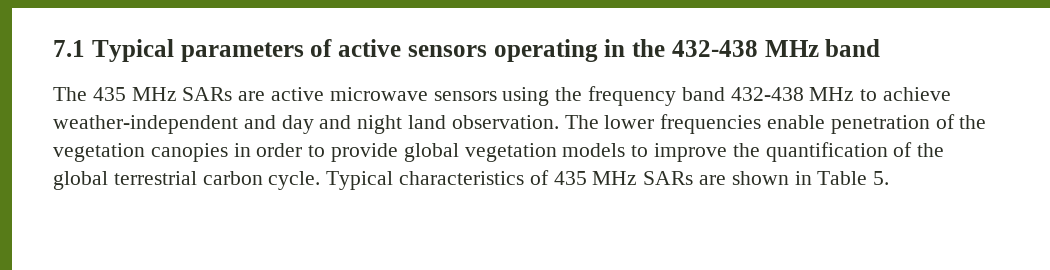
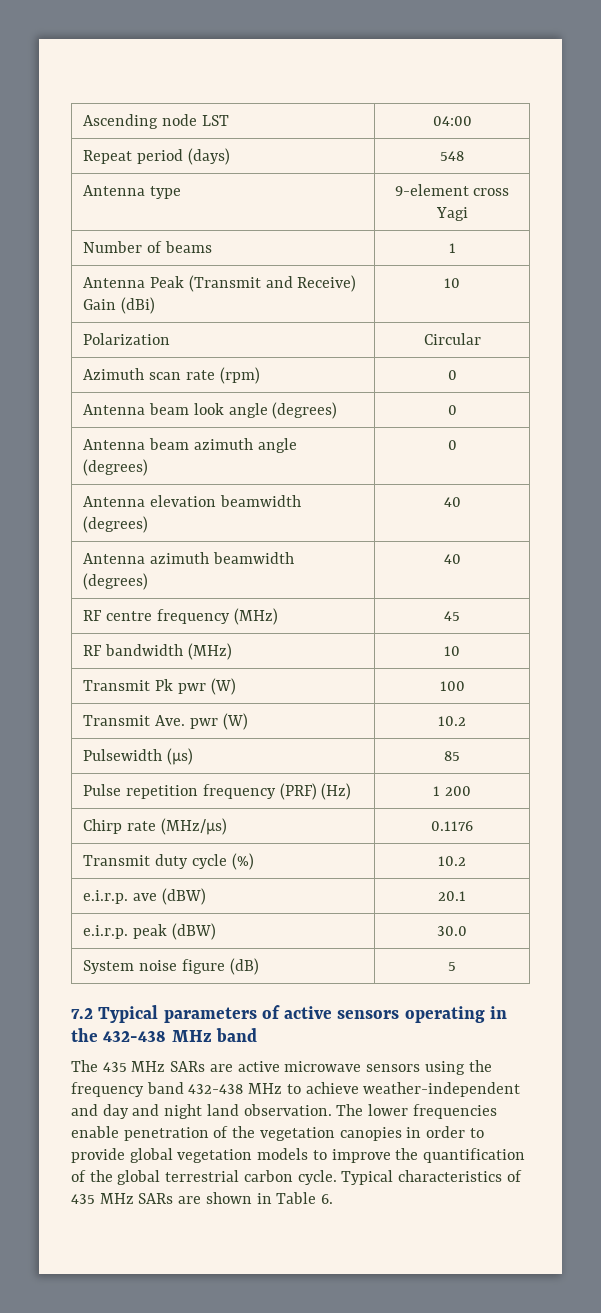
[53,40,85,57] 7.1 -> [83,114,229,129] [432,116,472,126] [83,148,230,165] [440,151,465,161] [83,185,182,199] [394,184,510,196] [435,207,468,221] [83,241,212,253] [448,243,456,253] [83,275,357,292] [83,297,156,314] [444,278,461,288] [83,333,171,345] [423,333,481,345] [83,367,260,384] [447,370,457,380] [83,402,338,419] [447,405,457,415] [83,438,297,453] [83,459,149,476] [447,440,457,450] [83,495,301,507] [83,516,149,533] [443,497,461,507] [83,552,294,564] [83,573,149,590] [443,554,461,564] [83,608,278,625] [444,611,461,621] [83,643,232,660] [444,646,461,656] [83,678,236,695] [439,681,465,691] [83,713,248,730] [438,716,467,726] [83,748,194,765] [444,751,461,761] [83,783,352,800] [433,786,471,796] [83,818,227,835] [431,821,474,831] [83,853,254,870] [438,856,467,866] [83,888,206,905] [438,891,467,901] [83,923,216,940] [437,926,468,936] [83,958,259,975] [448,962,457,971] [71,1008,93,1019] Ascending node LST | 04:00 // Repeat period (days) | 548 // Antenna type | 9-element cross Yagi // Number of beams | 1 // Antenna Peak (Transmit and Receive) Gain (dBi) | 10 // Polarization | Circular // Azimuth scan rate (rpm) | 0 // Antenna beam look angle (degrees) | 0 // Antenna beam azimuth angle (degrees) | 0 // Antenna elevation beamwidth (degrees) | 40 // Antenna azimuth beamwidth (degrees) | 40 // RF centre frequency (MHz) | 45 // RF bandwidth (MHz) | 10 // Transmit Pk pwr (W) | 100 // Transmit Ave. pwr (W) | 10.2 // Pulsewidth (μs) | 85 // Pulse repetition frequency (PRF) (Hz) | 1 200 // Chirp rate (MHz/μs) | 0.1176 // Transmit duty cycle (%) | 10.2 // e.i.r.p. ave (dBW) | 20.1 // e.i.r.p. peak (dBW) | 30.0 // System noise figure (dB) | 5 // 7.2
[873,171,890,185] 5. -> [321,1194,334,1204] 6.

